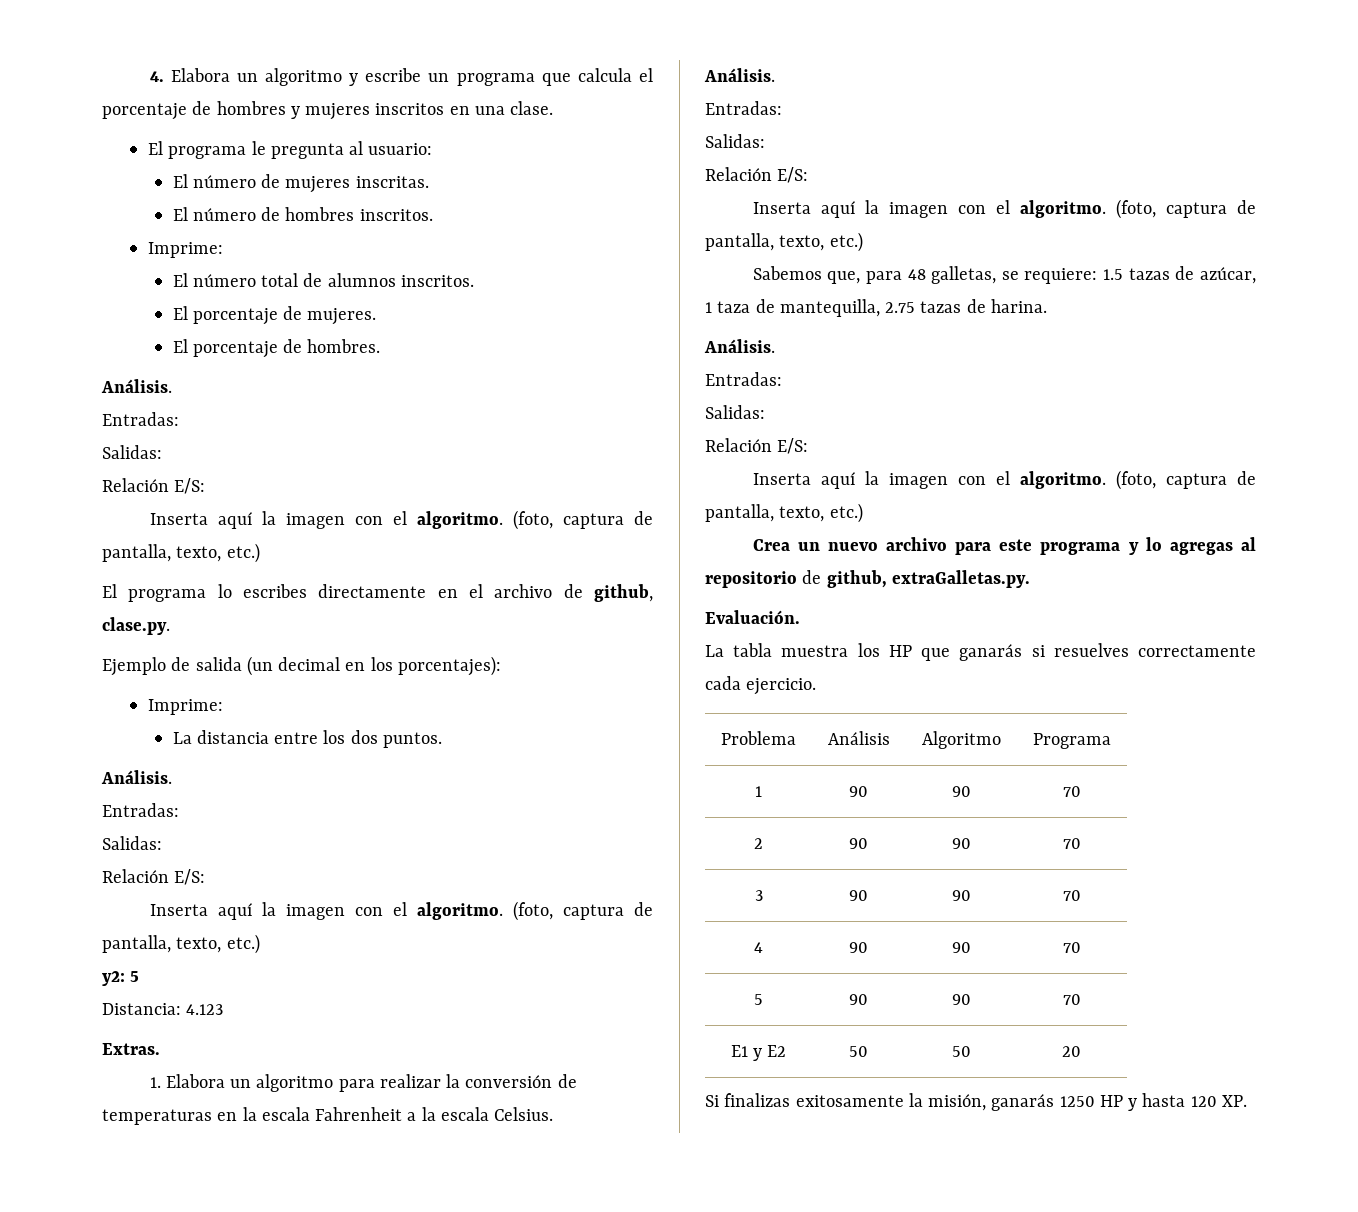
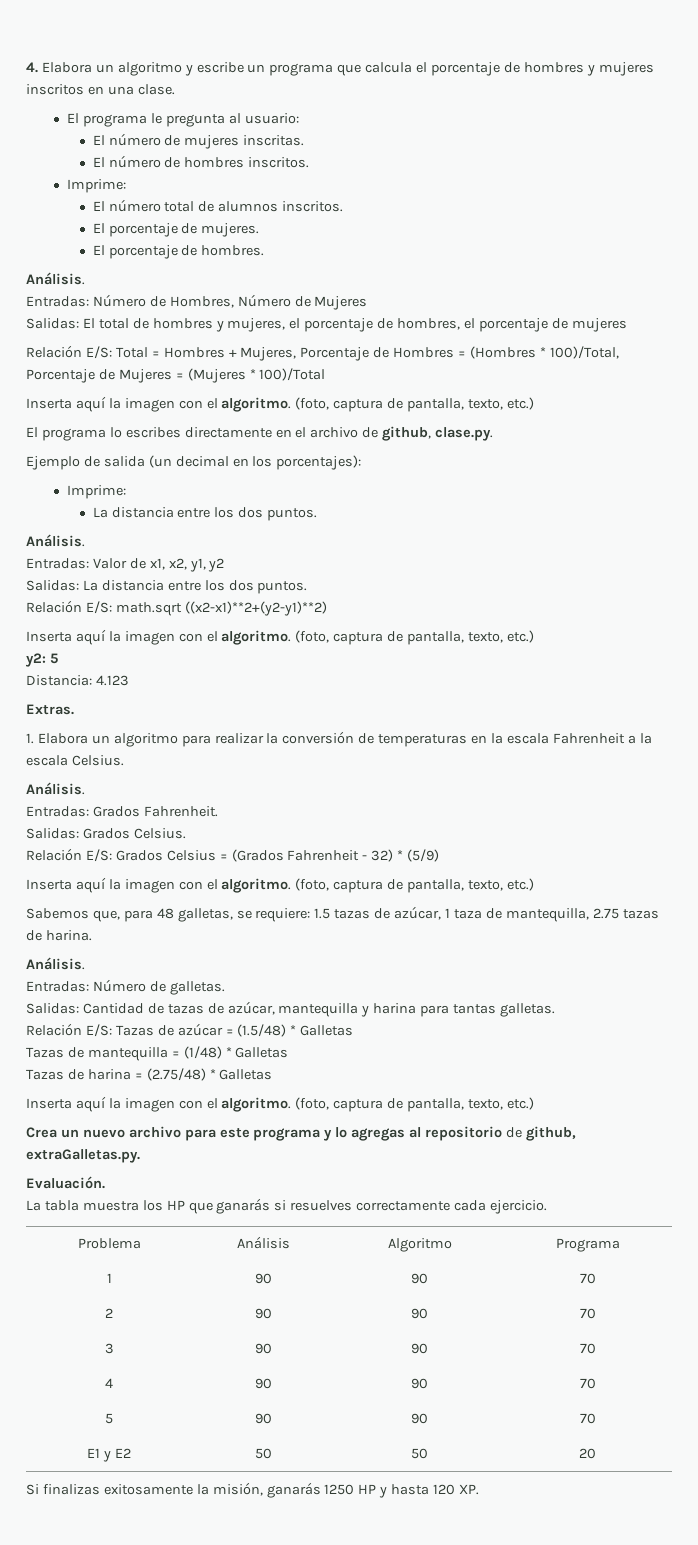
[102,445,162,459] [102,478,206,494] // Salidas: // Relación E/S: -> [92,294,368,310] [26,318,627,332] [26,345,619,361] [26,368,326,383] Número de Hombres, Número de Mujeres // Salidas: El total de hombres y mujeres, el porcentaje de hombres, el porcentaje de mujeres // Relación E/S: Total = Hombres + Mujeres, Porcentaje de Hombres = (Hombres * 100)/Total, Porcentaje de Mujeres = (Mujeres * 100)/Total
[102,836,162,850] [102,869,206,885] // Salidas: // Relación E/S: -> [92,558,225,572] [26,580,308,594] [26,600,327,616] Valor de x1, x2, y1, y2 // Salidas: La distancia entre los dos puntos. // Relación E/S: math.sqrt ((x2-x1)**2+(y2-y1)**2)
[705,134,765,148] [705,167,809,183] // Salidas: // Relación E/S: -> [92,806,218,817] [26,828,186,839] [26,848,440,862] Grados Fahrenheit. // Salidas: Grados Celsius. // Relación E/S: Grados Celsius = (Grados Fahrenheit - 32) * (5/9)
[705,405,765,419] [705,438,809,454] // Salidas: // Relación E/S: -> [92,979,225,995] [26,1001,556,1017] [26,1023,354,1037] [26,1046,289,1061] [26,1068,273,1081] Número de galletas. // Salidas: Cantidad de tazas de azúcar, mantequilla y harina para tantas galletas. // Relación E/S: Tazas de azúcar = (1.5/48) * Galletas // Tazas de mantequilla = (1/48) * Galletas // Tazas de harina = (2.75/48) * Galletas

